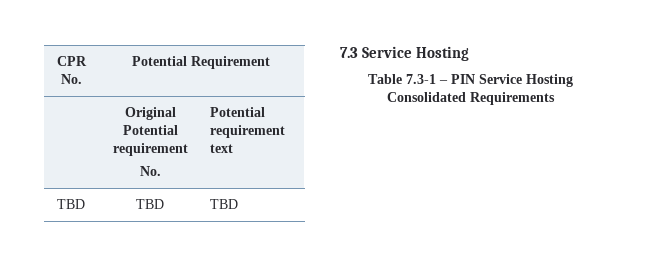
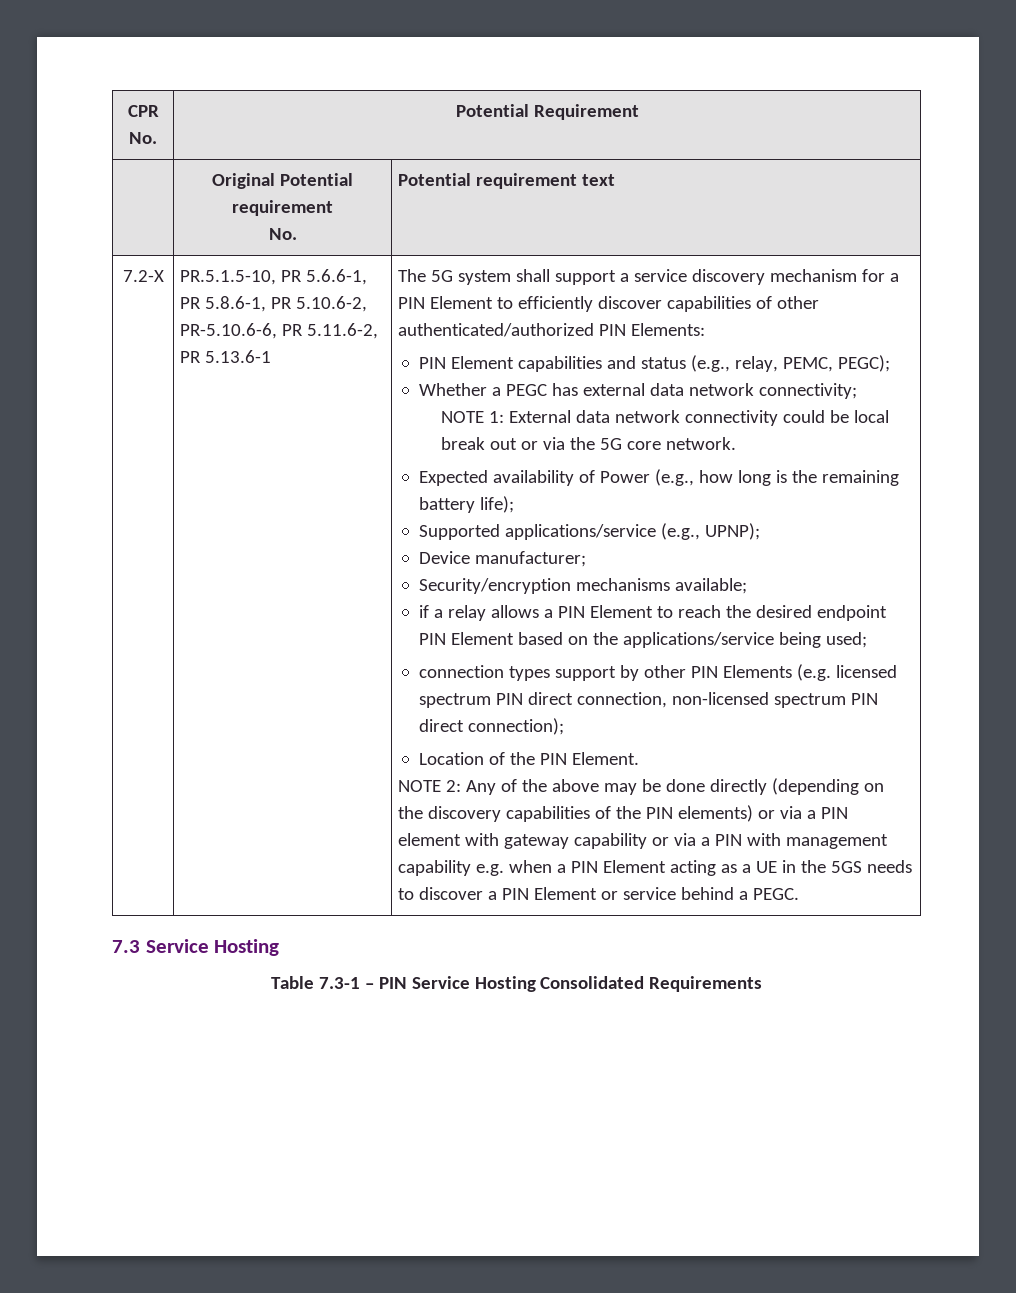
[57,199,85,209] [136,199,164,209] [209,199,238,209] TBD | TBD | TBD -> [122,270,164,282] [180,269,368,285] [180,296,368,312] [180,323,379,339] [180,350,272,363] [398,269,900,285] [398,296,820,312] [398,323,706,337] [418,355,890,372] [418,383,857,399] [440,410,889,426] [440,437,736,450] [418,469,899,486] [418,496,514,513] [418,523,760,540] [418,551,586,567] [418,578,747,594] [418,605,887,621] [418,632,867,648] [418,664,897,681] [418,692,878,708] [418,718,564,735] [418,752,639,765] [398,778,885,795] [398,805,849,822] [398,833,889,849] [398,860,913,876] [398,887,800,900] 7.2-X | PR.5.1.5-10, PR 5.6.6-1, PR 5.8.6-1, PR 5.10.6-2, PR-5.10.6-6, PR 5.11.6-2, PR 5.13.6-1 | The 5G system shall support a service discovery mechanism for a PIN Element to efficiently discover capabilities of other authenticated/authorized PIN Elements: // PIN Element capabilities and status (e.g., relay, PEMC, PEGC); // Whether a PEGC has external data network connectivity; // NOTE 1: External data network connectivity could be local break out or via the 5G core network. // Expected availability of Power (e.g., how long is the remaining battery life); // Supported applications/service (e.g., UPNP); // Device manufacturer; // Security/encryption mechanisms available; // if a relay allows a PIN Element to reach the desired endpoint PIN Element based on the applications/service being used; // connection types support by other PIN Elements (e.g. licensed spectrum PIN direct connection, non-licensed spectrum PIN direct connection); // Location of the PIN Element. // NOTE 2: Any of the above may be done directly (depending on the discovery capabilities of the PIN elements) or via a PIN element with gateway capability or via a PIN with management capability e.g. when a PIN Element acting as a UE in the 5GS needs to discover a PIN Element or service behind a PEGC.

